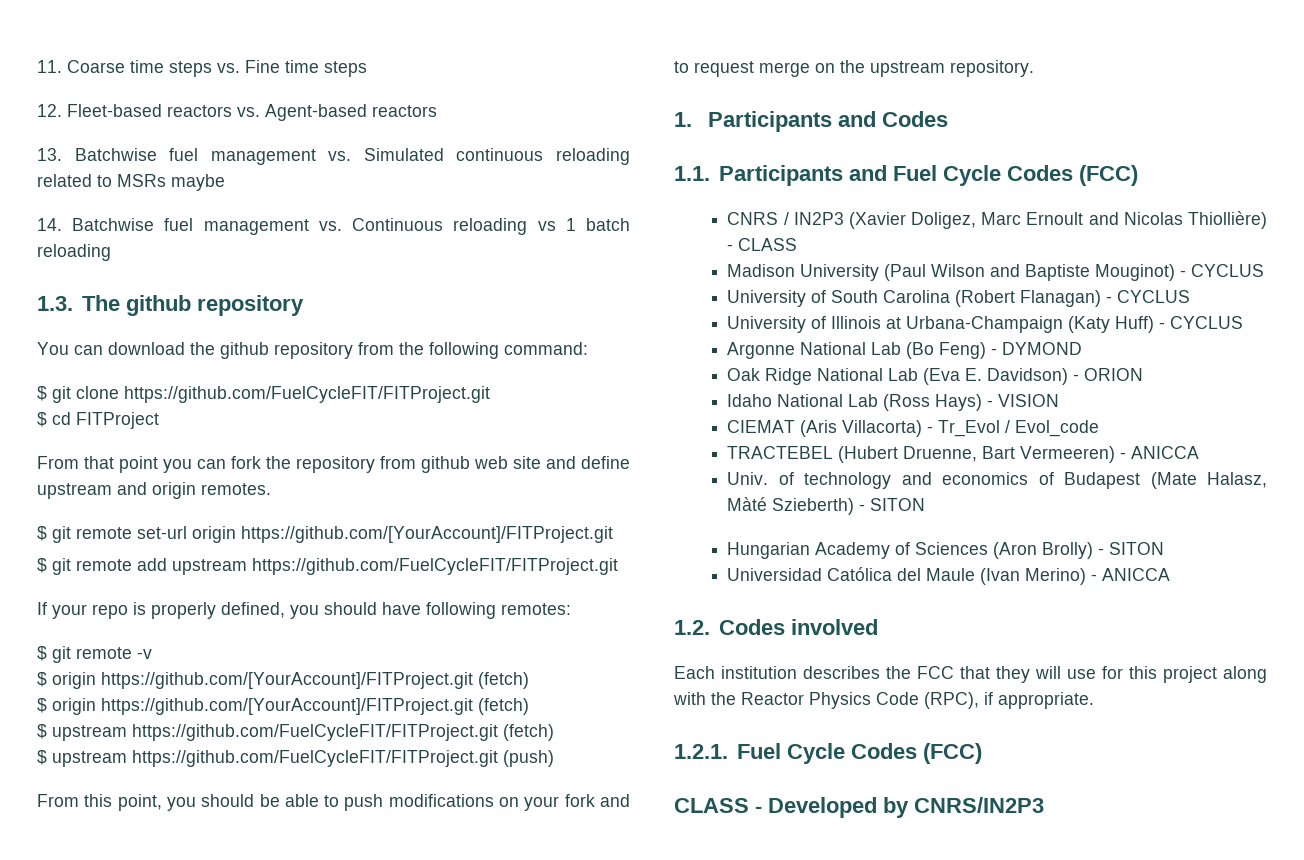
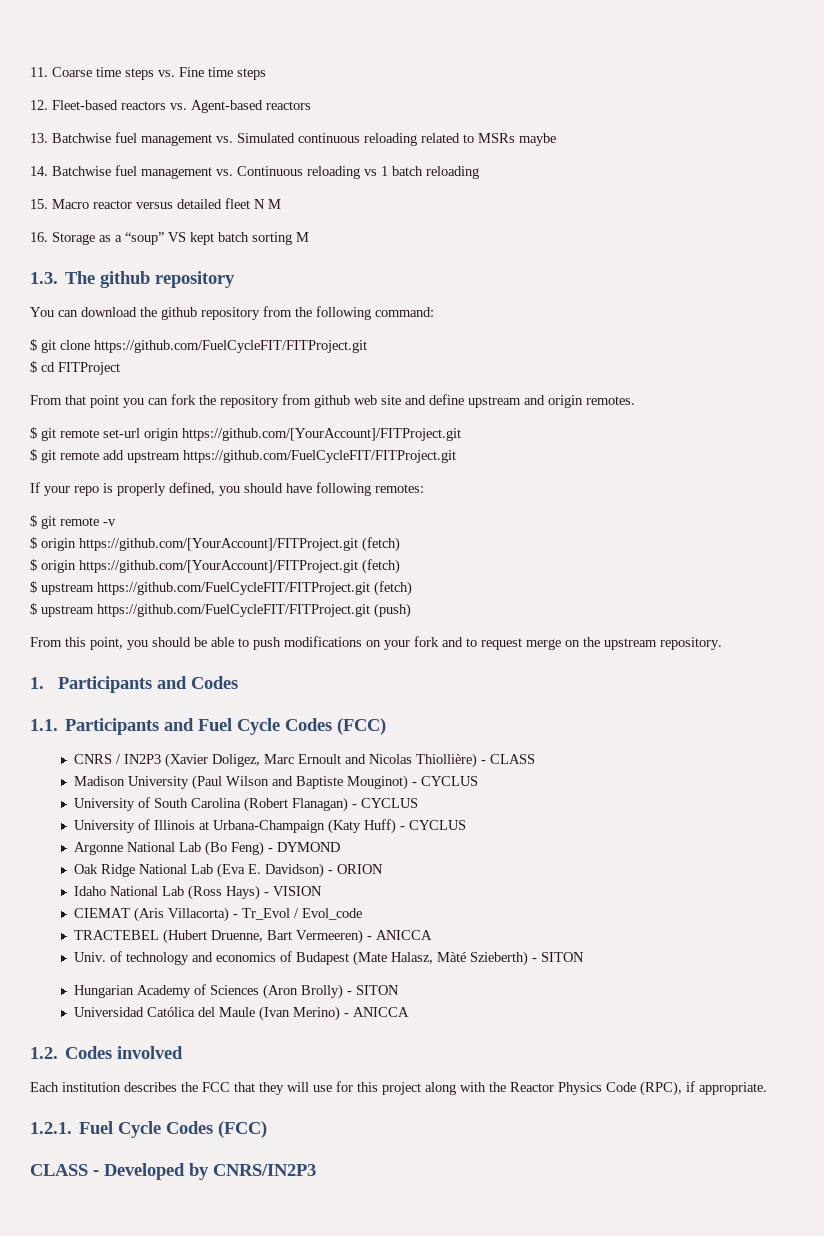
(111, 252) none -> [30,198,281,209] [30,232,309,245] // 15. Macro reactor versus detailed fleet N M // 16. Storage as a “soup” VS kept batch sorting M

